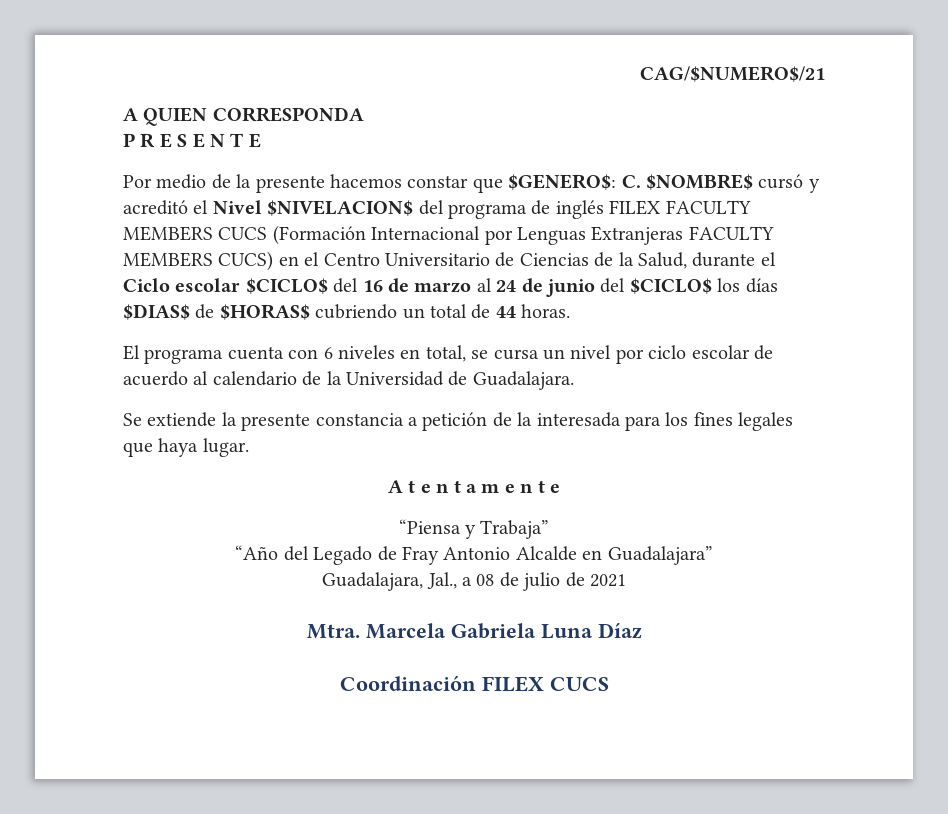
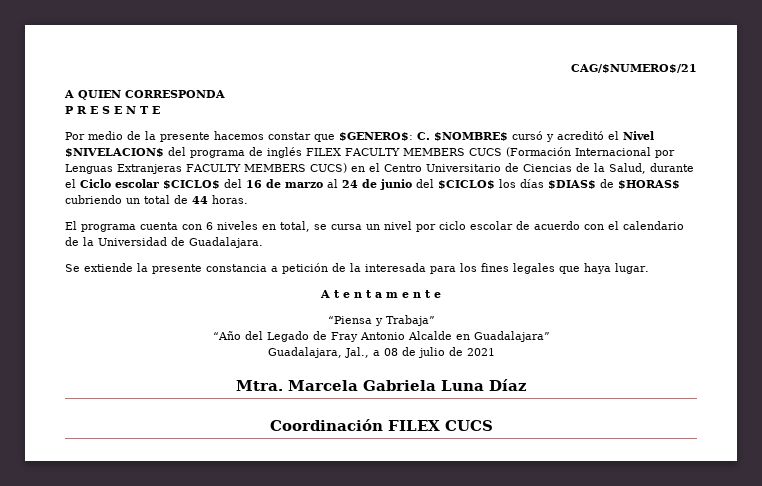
[193,371,209,385] al -> [584,221,619,230] con el

